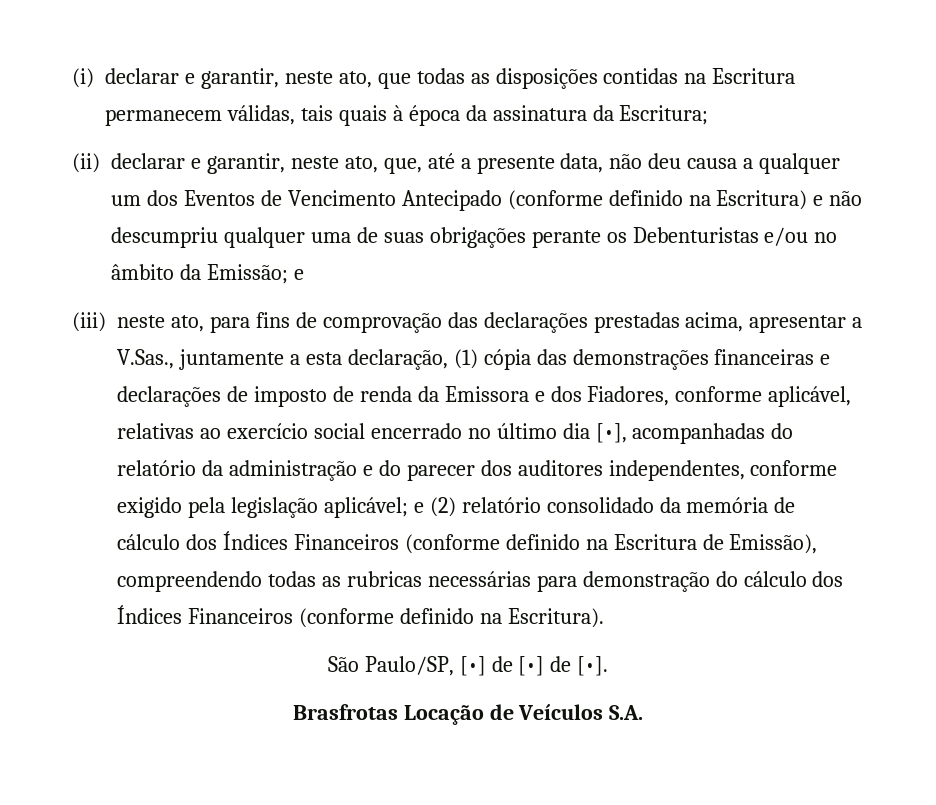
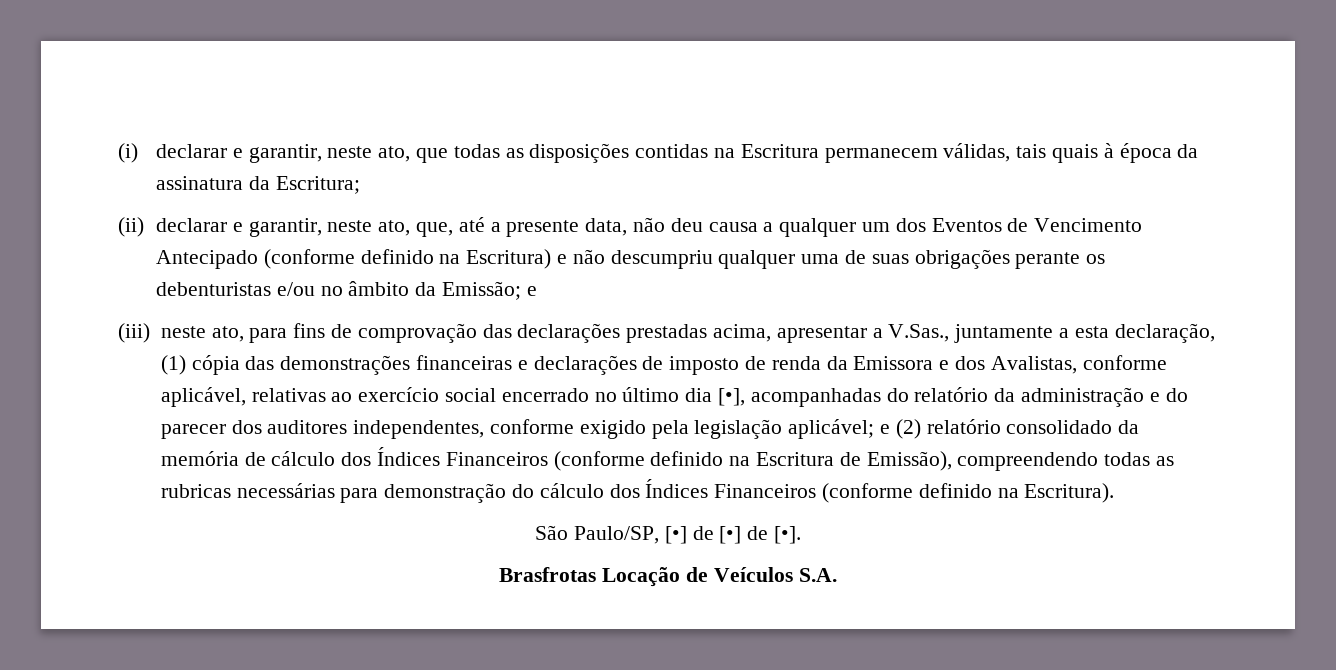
[632,227,759,243] Debenturistas -> [155,282,271,296] debenturistas
[587,386,670,406] Fiadores, -> [990,356,1077,374] Avalistas,

